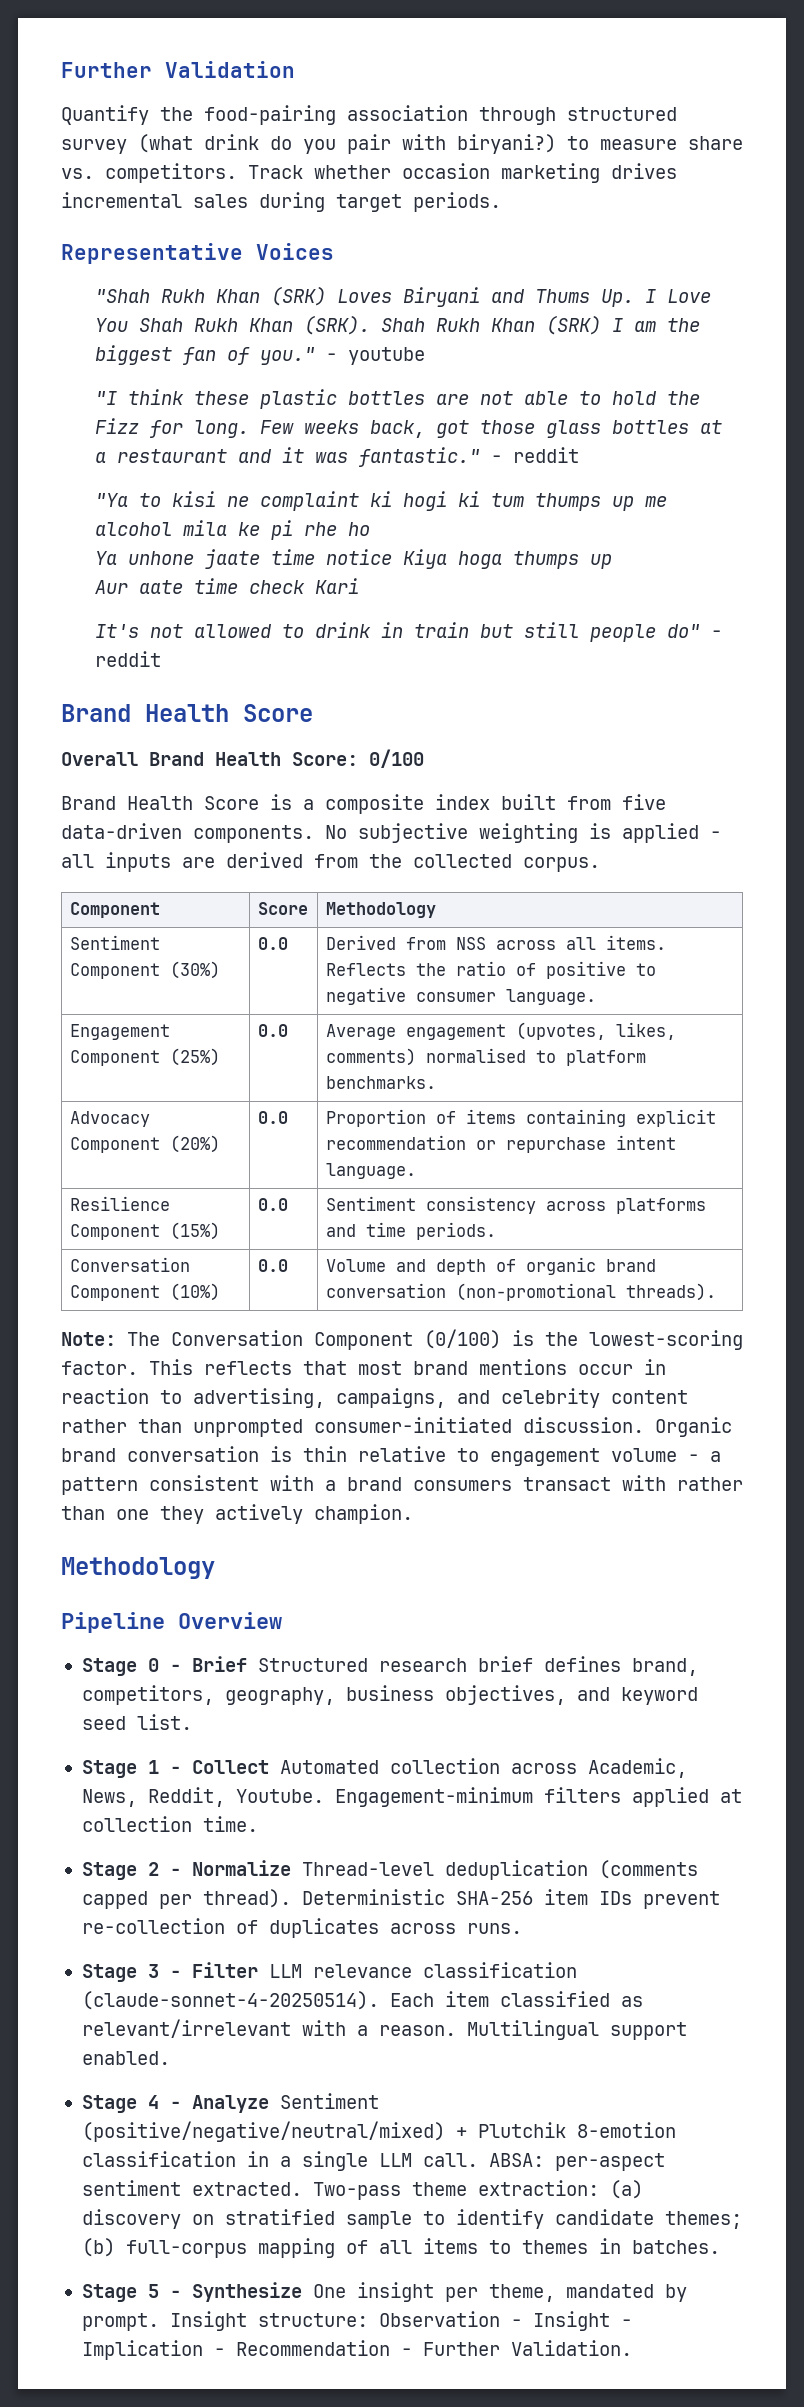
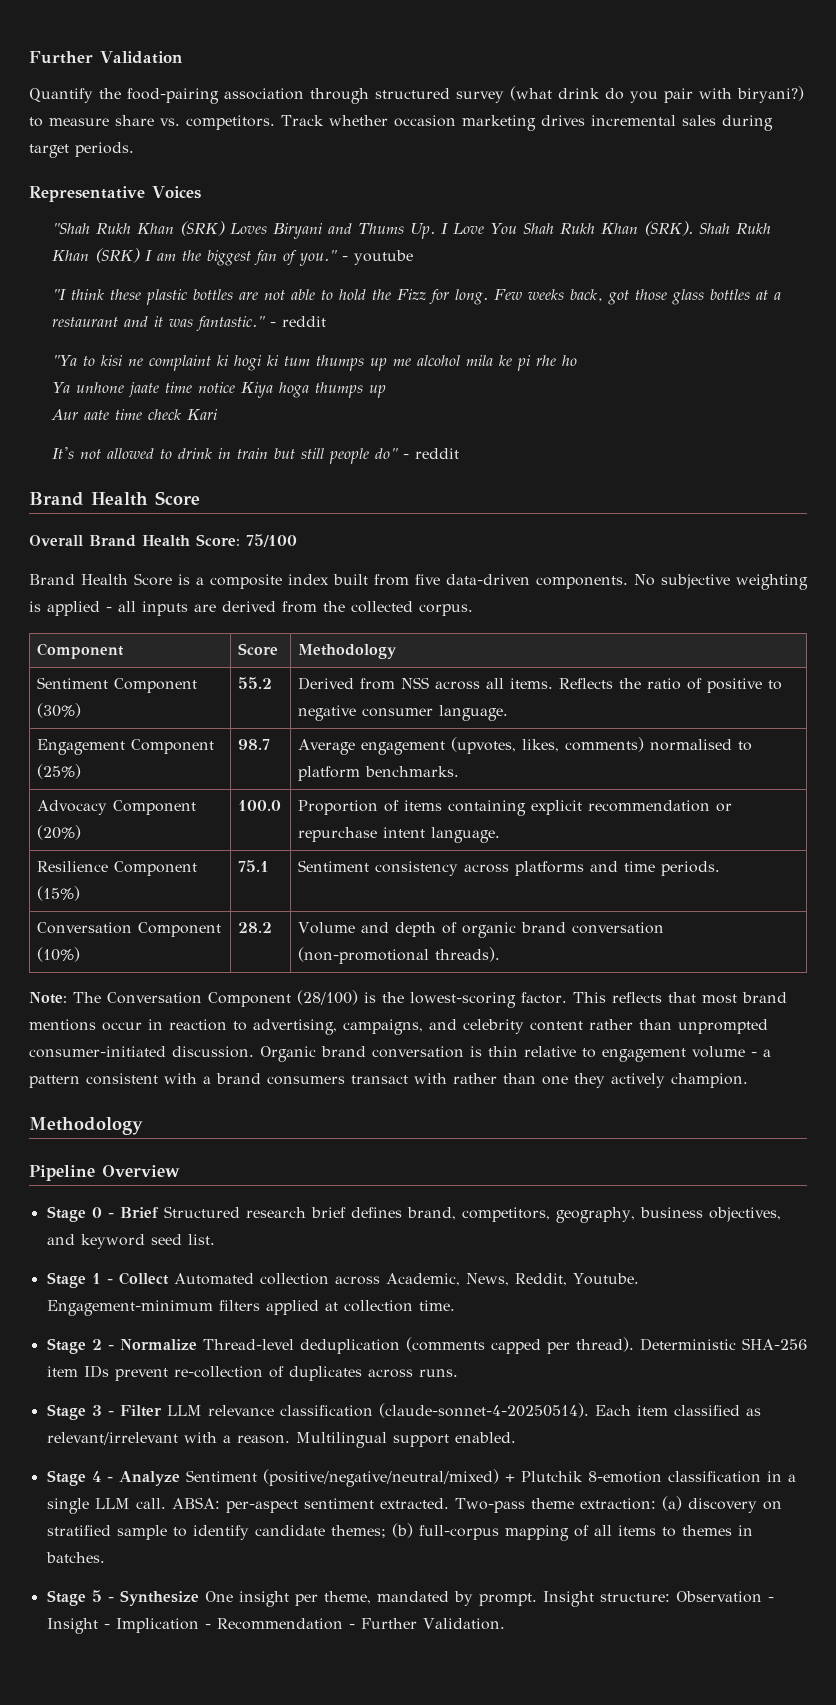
[369,749,424,768] 0/100 -> [246,534,297,547] 75/100
[257,937,288,950] 0.0 -> [237,677,272,689] 55.2
[257,1024,288,1037] 0.0 -> [237,739,270,750] 98.7
[257,1111,288,1124] 0.0 -> [237,800,281,811] 100.0
[257,1198,288,1211] 0.0 -> [237,860,269,872] 75.1
[257,1259,288,1272] 0.0 -> [237,922,272,933] 28.2
[424,1329,501,1349] (0/100) -> [297,990,358,1005] (28/100)

